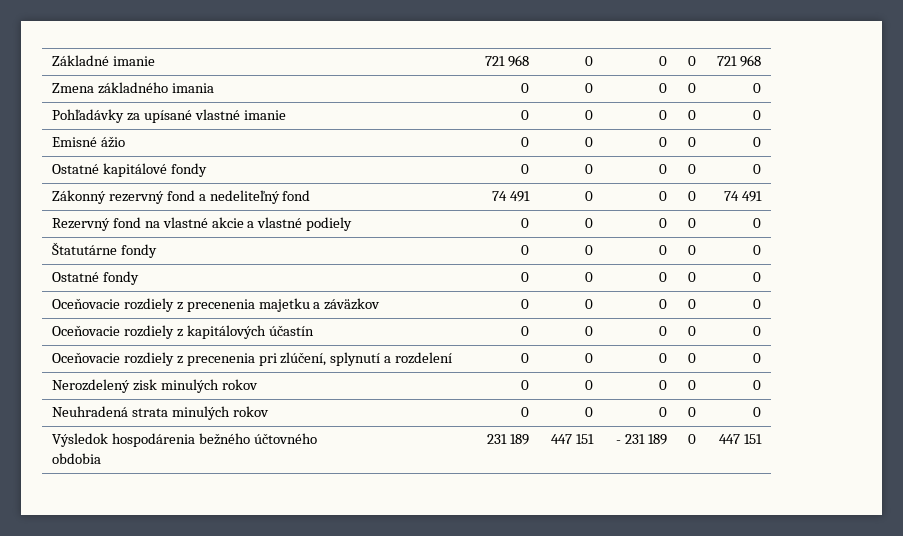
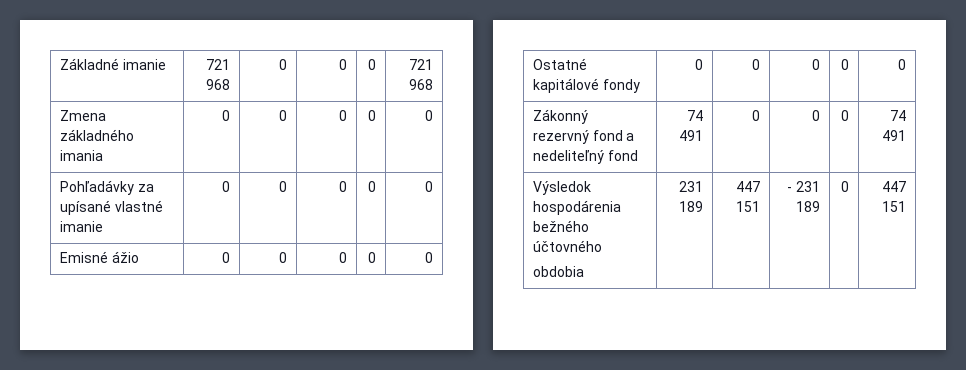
[51,217,353,231] [521,218,530,228] [585,218,594,228] [659,218,668,228] [688,218,697,228] [753,218,762,228] [51,242,157,258] [521,245,530,255] [585,245,594,255] [659,245,668,255] [688,245,697,255] [753,245,762,255] [51,271,139,285] [521,272,530,282] [585,272,594,282] [659,272,668,282] [688,272,697,282] [753,272,762,282] [51,298,381,312] [521,299,530,309] [585,299,594,309] [659,299,668,309] [688,299,697,309] [753,299,762,309] [51,325,314,339] [521,326,530,336] [585,326,594,336] [659,326,668,336] [688,326,697,336] [753,326,762,336] [51,352,453,366] [521,353,530,363] [585,353,594,363] [659,353,668,363] [688,353,697,363] [753,353,762,363] [51,379,258,393] [521,380,530,390] [585,380,594,390] [659,380,668,390] [688,380,697,390] [753,380,762,390] [51,406,269,420] [521,407,530,417] [585,407,594,417] [659,407,668,417] [688,407,697,417] [753,407,762,417] // Rezervný fond na vlastné akcie a vlastné podiely | 0 | 0 | 0 | 0 | 0 // Štatutárne fondy | 0 | 0 | 0 | 0 | 0 // Ostatné fondy | 0 | 0 | 0 | 0 | 0 // Oceňovacie rozdiely z precenenia majetku a záväzkov | 0 | 0 | 0 | 0 | 0 // Oceňovacie rozdiely z kapitálových účastín | 0 | 0 | 0 | 0 | 0 // Oceňovacie rozdiely z precenenia pri zlúčení, splynutí a rozdelení | 0 | 0 | 0 | 0 | 0 // Nerozdelený zisk minulých rokov | 0 | 0 | 0 | 0 | 0 // Neuhradená strata minulých rokov | 0 | 0 | 0 | 0 | 0 -> (907, 135) none

